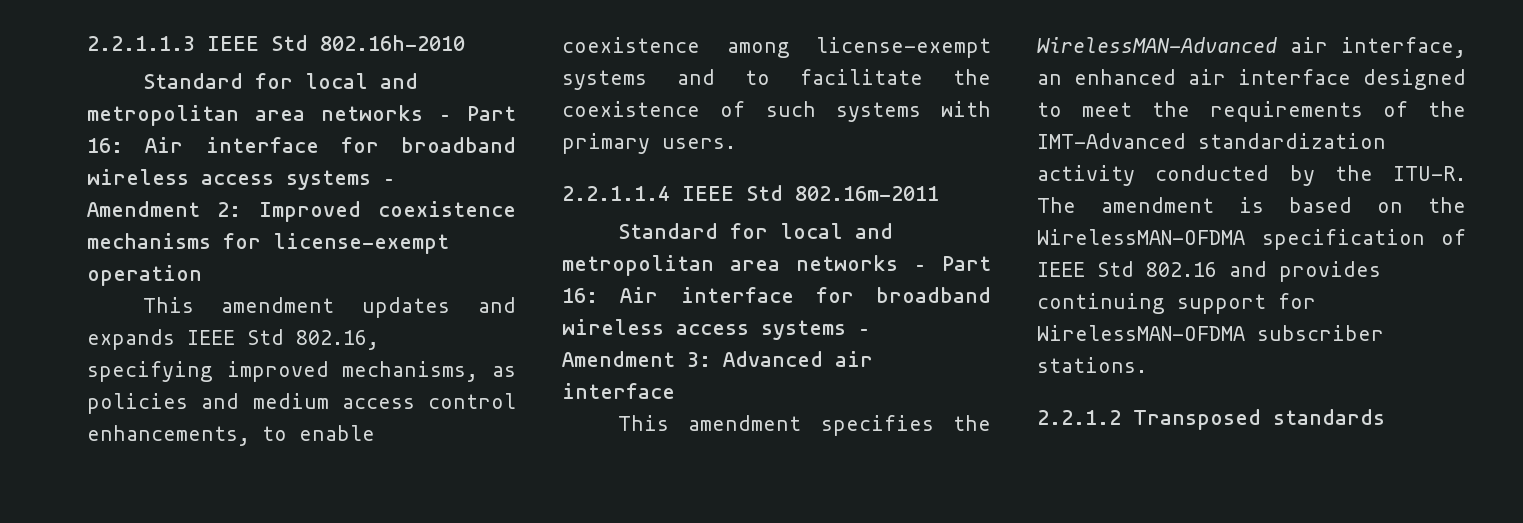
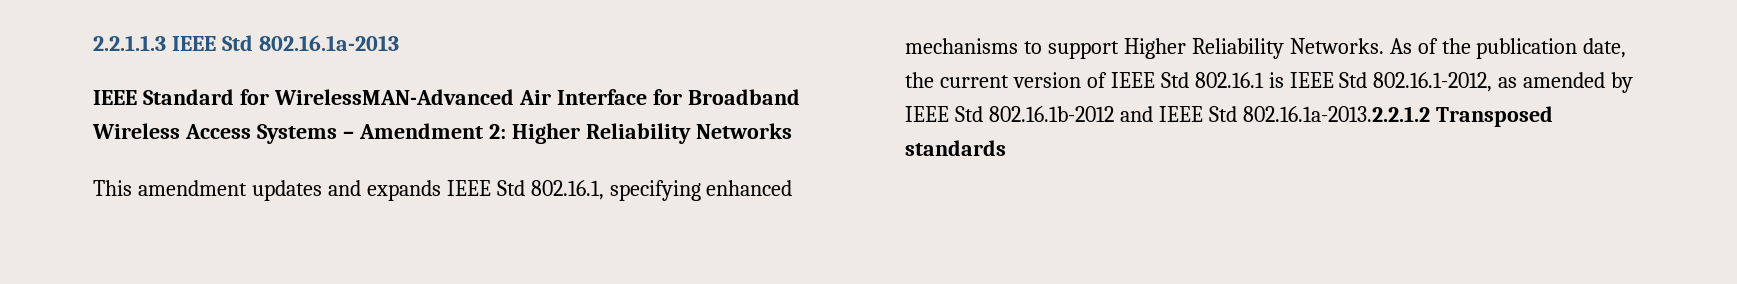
[320,35,465,51] [142,73,418,89] [87,105,516,126] [87,137,516,153] [87,169,395,190] [87,201,516,222] [87,233,449,254] [87,265,202,286] 802.16h-2010 // Standard for local and metropolitan area networks – Part 16: Air interface for broadband wireless access systems – Amendment 2: Improved coexistence mechanisms for license-exempt operation -> [258,35,399,51] [93,89,800,105] [92,123,792,144] 802.16.1a-2013 // IEEE Standard for WirelessMAN-Advanced Air Interface for Broadband Wireless Access Systems – Amendment 2: Higher Reliability Networks
[296,330,379,350] [87,361,516,382] [87,393,516,414] [87,425,375,446] [562,37,991,58] [562,69,991,90] [562,101,991,122] [562,133,736,154] [562,185,939,201] [617,223,893,239] [562,255,991,276] [562,287,991,303] [562,319,870,340] [562,351,873,367] [562,383,675,399] [617,415,991,436] [1037,37,1466,58] [1037,69,1466,90] [1037,101,1466,122] [1037,133,1386,149] [1037,165,1466,186] [1037,197,1466,213] [1037,229,1466,250] [1037,261,1381,282] [1037,293,1316,314] [1037,325,1384,341] [1037,357,1147,373] [1037,410,1121,425] 802.16, specifying improved mechanisms, as policies and medium access control enhancements, to enable coexistence among license-exempt systems and to facilitate the coexistence of such systems with primary users. // 2.2.1.1.4 IEEE Std 802.16m-2011 // Standard for local and metropolitan area networks – Part 16: Air interface for broadband wireless access systems – Amendment 3: Advanced air interface // This amendment specifies the WirelessMAN-Advanced air interface, an enhanced air interface designed to meet the requirements of the IMT-Advanced standardization activity conducted by the ITU-R. The amendment is based on the WirelessMAN-OFDMA specification of IEEE Std 802.16 and provides continuing support for WirelessMAN-OFDMA subscriber stations. // 2.2.1.2 -> [530,180,793,201] [905,38,1627,59] [905,72,1634,93] [905,106,1430,122] 802.16.1, specifying enhanced mechanisms to support Higher Reliability Networks. As of the publication date, the current version of IEEE Std 802.16.1 is IEEE Std 802.16.1-2012, as amended by IEEE Std 802.16.1b-2012 and IEEE Std 802.16.1a-2013.2.2.1.2

